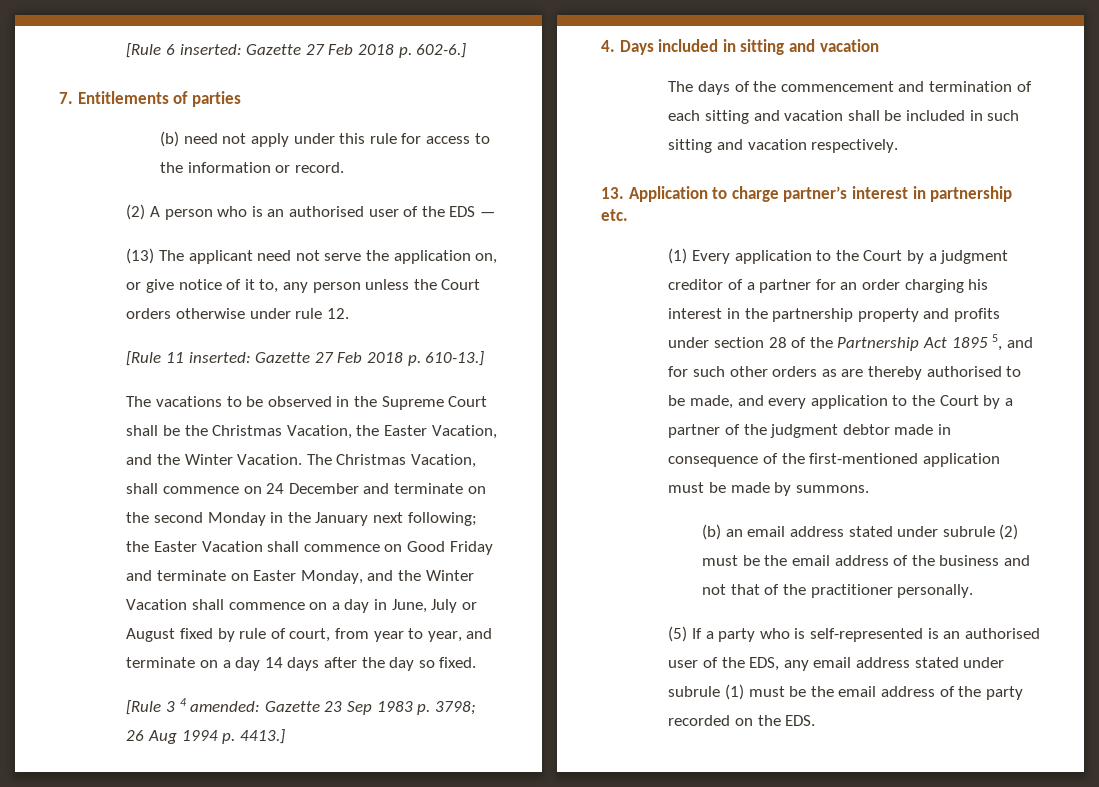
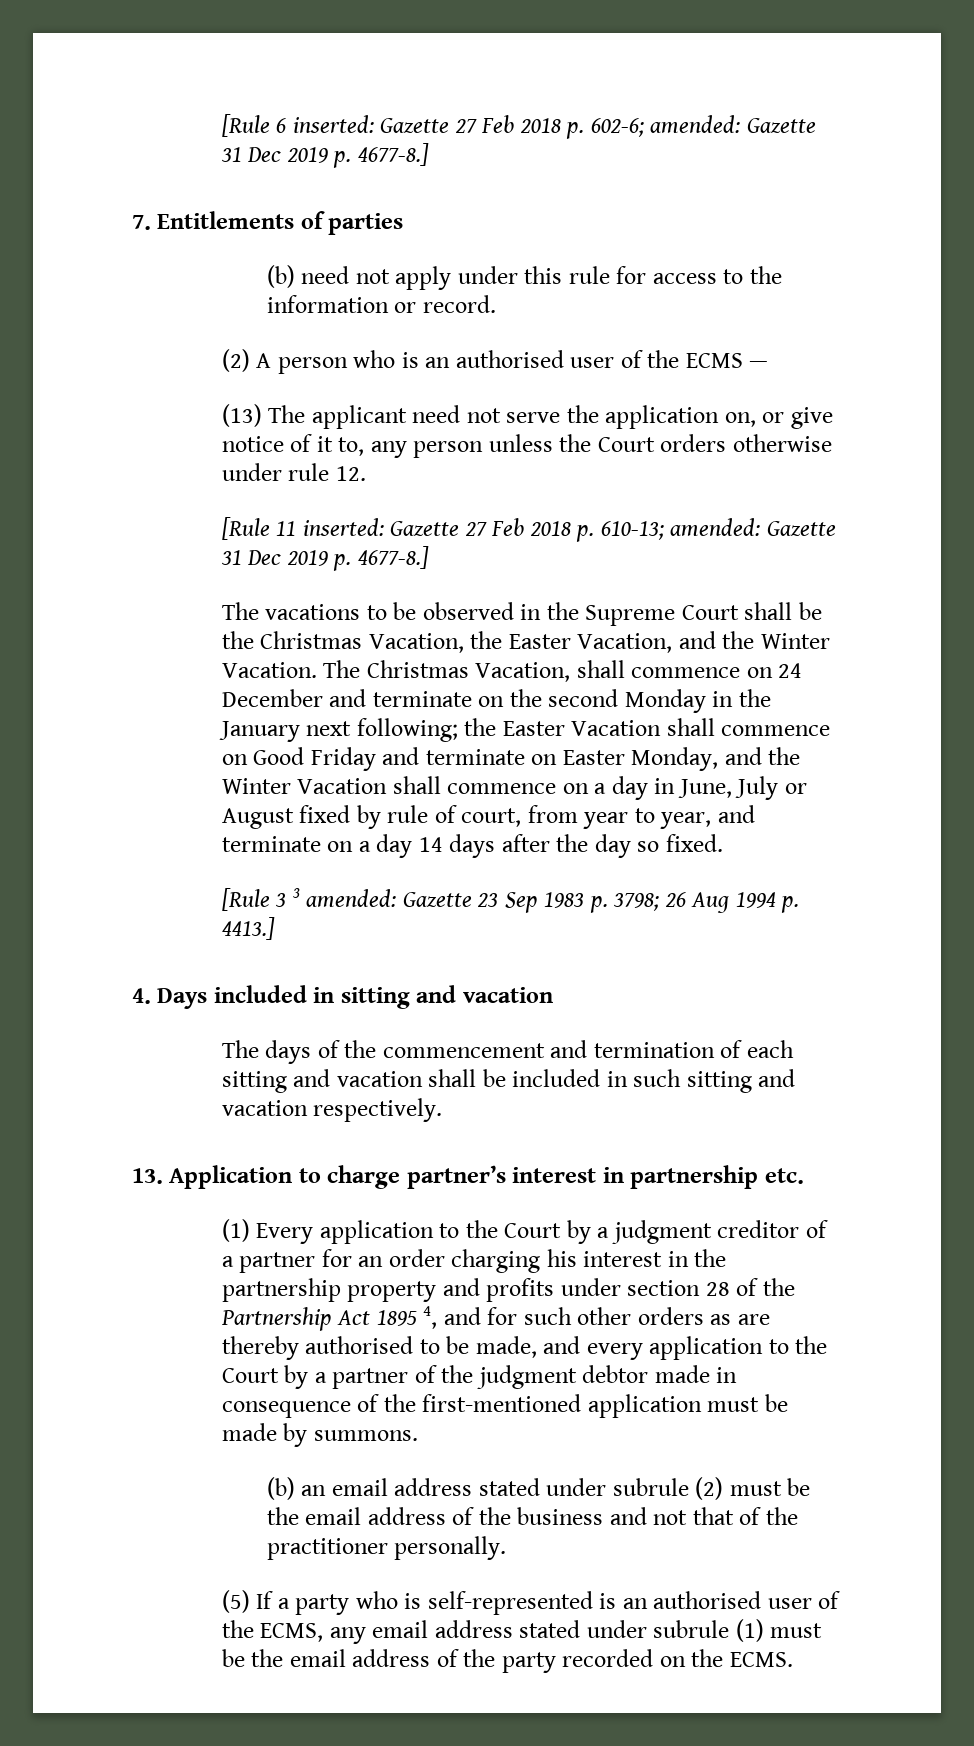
[416,43,467,58] 602-6.] -> [590,115,816,137] [220,143,429,168] 602-6; amended: Gazette 31 Dec 2019 p. 4677-8.]
[449,206,476,217] EDS -> [685,353,743,368] ECMS
[425,351,485,366] 610-13.] -> [600,518,836,540] [220,546,429,571] 610-13; amended: Gazette 31 Dec 2019 p. 4677-8.]
[179,698,187,706] 4 -> [291,888,300,898] 3
[992,334,1003,351] 5, -> [423,1306,438,1329] 4,
[749,657,780,671] EDS, -> [260,1623,324,1642] ECMS,
[785,715,816,726] EDS. -> [729,1652,793,1667] ECMS.

